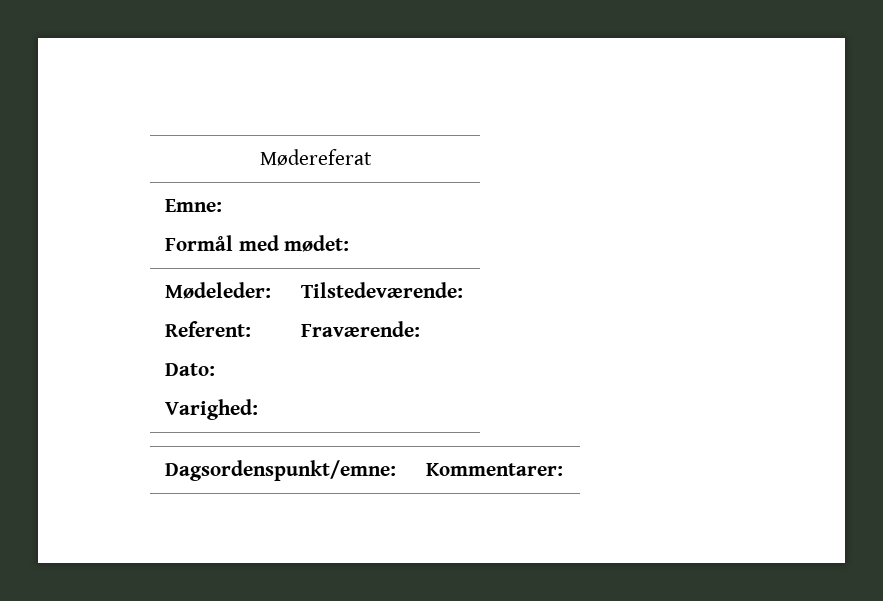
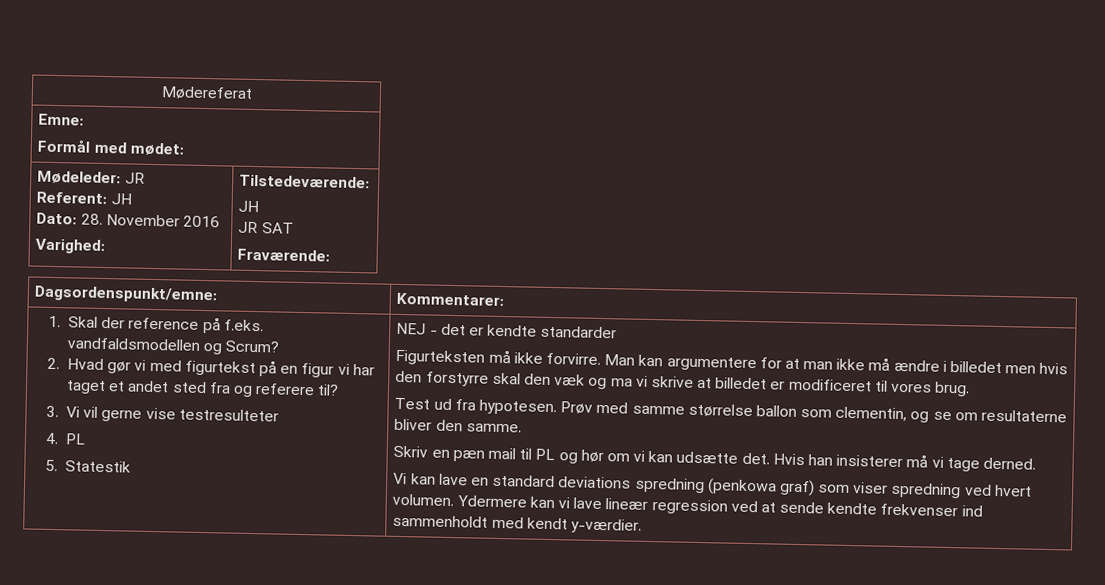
(271, 290) none -> [124,172,145,184] JR
(251, 329) none -> [110,193,132,205] JH
(215, 369) none -> [80,213,221,228] 28. November 2016
(463, 290) none -> [238,200,260,213] [238,221,294,234] // JH // JR SAT
(563, 469) none -> [48,315,264,334] [67,337,280,355] [47,357,375,378] [66,380,340,398] [46,405,279,422] [45,432,87,445] [45,459,132,473] [396,322,618,339] [395,349,1069,375] [395,370,971,397] [394,397,1068,423] [394,418,522,433] [393,445,1036,472] [393,472,1032,499] [392,493,983,517] [392,514,643,534] // 1. Skal der reference på f.eks. vandfaldsmodellen og Scrum? // 2. Hvad gør vi med figurtekst på en figur vi har taget et andet sted fra og referere til? // 3. Vi vil gerne vise testresulteter // 4. PL // 5. Statestik | NEJ - det er kendte standarder // Figurteksten må ikke forvirre. Man kan argumentere for at man ikke må ændre i billedet men hvis den forstyrre skal den væk og ma vi skrive at billedet er modificeret til vores brug. // Test ud fra hypotesen. Prøv med samme størrelse ballon som clementin, og se om resultaterne bliver den samme. // Skriv en pæn mail til PL og hør om vi kan udsætte det. Hvis han insisterer må vi tage derned. // Vi kan lave en standard deviations spredning (penkowa graf) som viser spredning ved hvert volumen. Ydermere kan vi lave lineær regression ved at sende kendte frekvenser ind sammenholdt med kendt y-værdier.

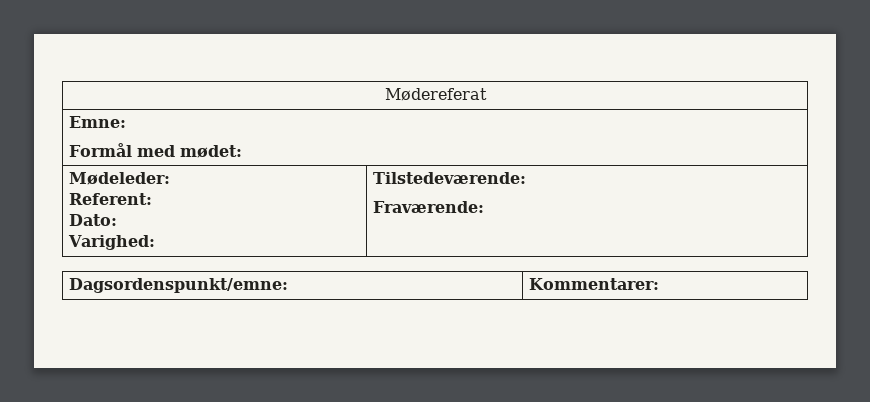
[124,172,145,184] JR -> (170, 178) none
[110,193,132,205] JH -> (152, 199) none
[80,213,221,228] 28. November 2016 -> (117, 220) none
[238,200,260,213] [238,221,294,234] // JH // JR SAT -> (526, 178) none
[48,315,264,334] [67,337,280,355] [47,357,375,378] [66,380,340,398] [46,405,279,422] [45,432,87,445] [45,459,132,473] [396,322,618,339] [395,349,1069,375] [395,370,971,397] [394,397,1068,423] [394,418,522,433] [393,445,1036,472] [393,472,1032,499] [392,493,983,517] [392,514,643,534] // 1. Skal der reference på f.eks. vandfaldsmodellen og Scrum? // 2. Hvad gør vi med figurtekst på en figur vi har taget et andet sted fra og referere til? // 3. Vi vil gerne vise testresulteter // 4. PL // 5. Statestik | NEJ - det er kendte standarder // Figurteksten må ikke forvirre. Man kan argumentere for at man ikke må ændre i billedet men hvis den forstyrre skal den væk og ma vi skrive at billedet er modificeret til vores brug. // Test ud fra hypotesen. Prøv med samme størrelse ballon som clementin, og se om resultaterne bliver den samme. // Skriv en pæn mail til PL og hør om vi kan udsætte det. Hvis han insisterer må vi tage derned. // Vi kan lave en standard deviations spredning (penkowa graf) som viser spredning ved hvert volumen. Ydermere kan vi lave lineær regression ved at sende kendte frekvenser ind sammenholdt med kendt y-værdier. -> (659, 284) none

